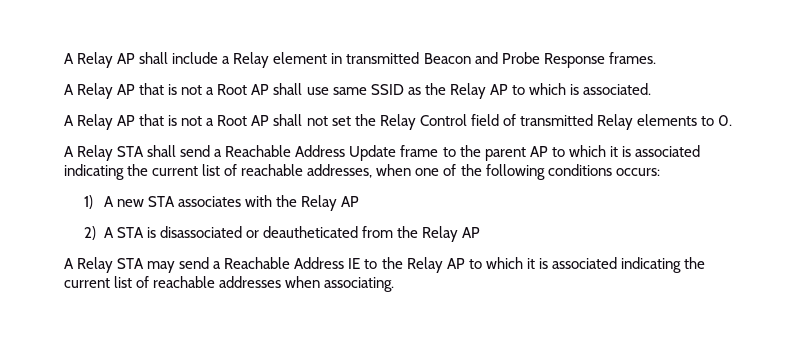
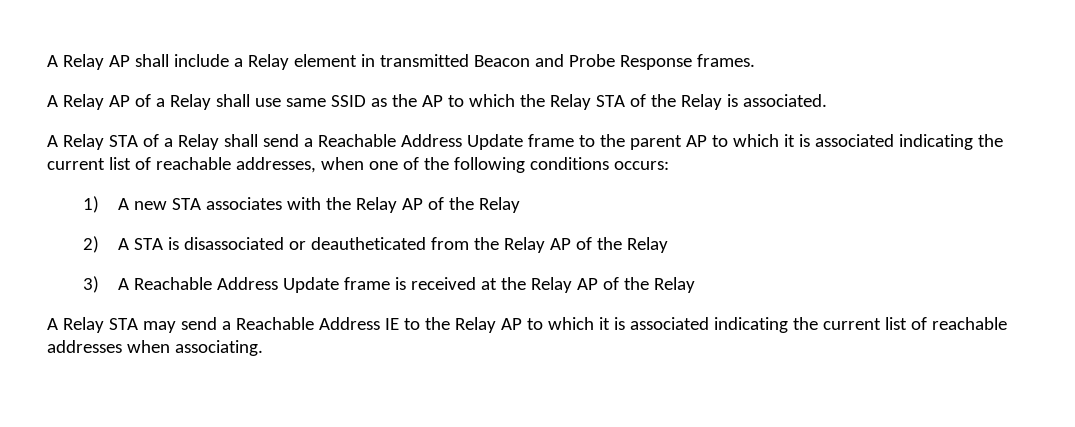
[139,83,270,95] that is not a Root AP -> [134,94,211,110] of a Relay
[449,83,652,99] [64,114,733,130] [64,145,145,161] Relay AP to which is associated. // A Relay AP that is not a Root AP shall not set the Relay Control field of transmitted Relay elements to 0. // A Relay STA -> [421,94,827,110] [47,134,219,150] AP to which the Relay STA of the Relay is associated. // A Relay STA of a Relay
(360, 201) none -> [427,197,520,213] of the Relay
(481, 232) none -> [575,237,668,253] [82,276,695,293] of the Relay // 3) A Reachable Address Update frame is received at the Relay AP of the Relay

